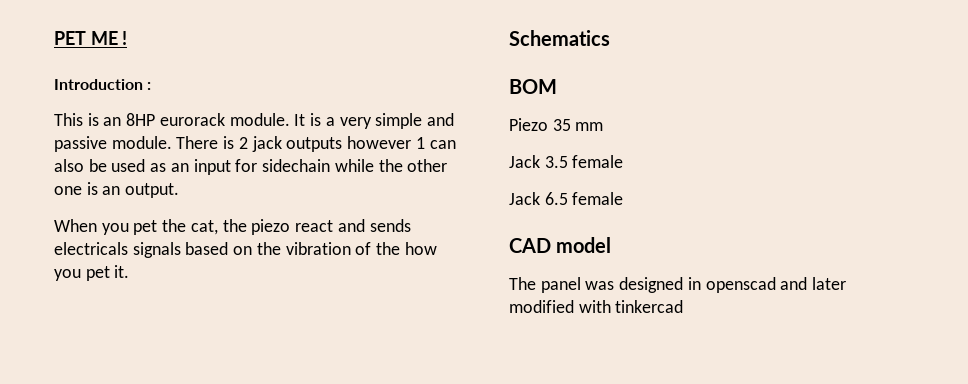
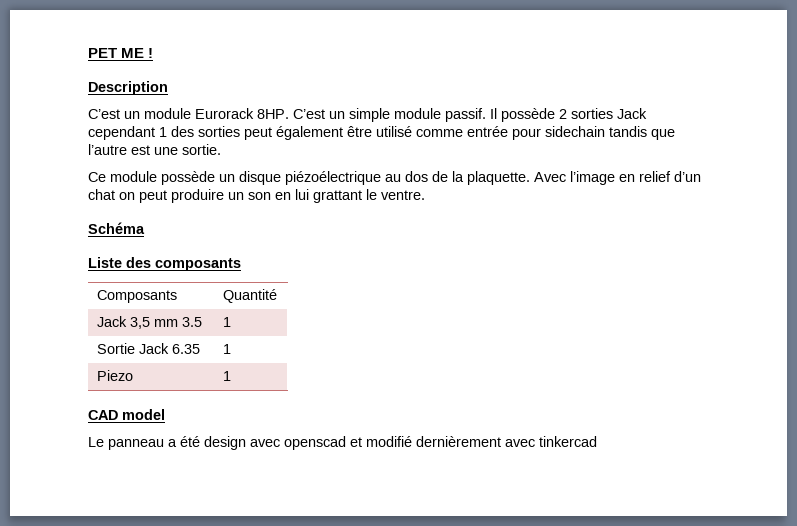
[54,79,152,90] [54,113,454,129] [54,136,456,152] [54,159,448,175] [54,182,180,198] [54,219,411,235] [54,242,437,258] [54,265,130,281] [509,30,610,46] [509,79,557,94] [509,118,604,131] [509,155,624,168] [509,192,624,205] [509,237,612,253] [509,277,847,293] [509,300,611,313] Introduction : // This is an 8HP eurorack module. It is a very simple and passive module. There is 2 jack outputs however 1 can also be used as an input for sidechain while the other one is an output. // When you pet the cat, the piezo react and sends electricals signals based on the vibration of the how you pet it. // Schematics // BOM // Piezo 35 mm // Jack 3.5 female // Jack 6.5 female // CAD model // The panel was designed in openscad and later modified with -> [88,81,168,95] [88,108,647,122] [88,126,675,140] [88,144,221,155] [88,171,701,185] [88,189,425,203] [88,222,145,234] [88,257,241,271] [96,290,177,303] [222,289,277,303] [96,316,202,329] [222,317,231,327] [96,343,200,354] [222,344,231,354] [96,370,133,381] [222,371,231,381] [88,409,165,420] [88,436,535,450] Description // C’est un module Eurorack 8HP. C’est un simple module passif. Il possède 2 sorties Jack cependant 1 des sorties peut également être utilisé comme entrée pour sidechain tandis que l’autre est une sortie. // Ce module possède un disque piézoélectrique au dos de la plaquette. Avec l’image en relief d’un chat on peut produire un son en lui grattant le ventre. // Schéma // Liste des composants // Composants | Quantité // Jack 3,5 mm 3.5 | 1 // Sortie Jack 6.35 | 1 // Piezo | 1 // CAD model // Le panneau a été design avec openscad et modifié dernièrement avec

